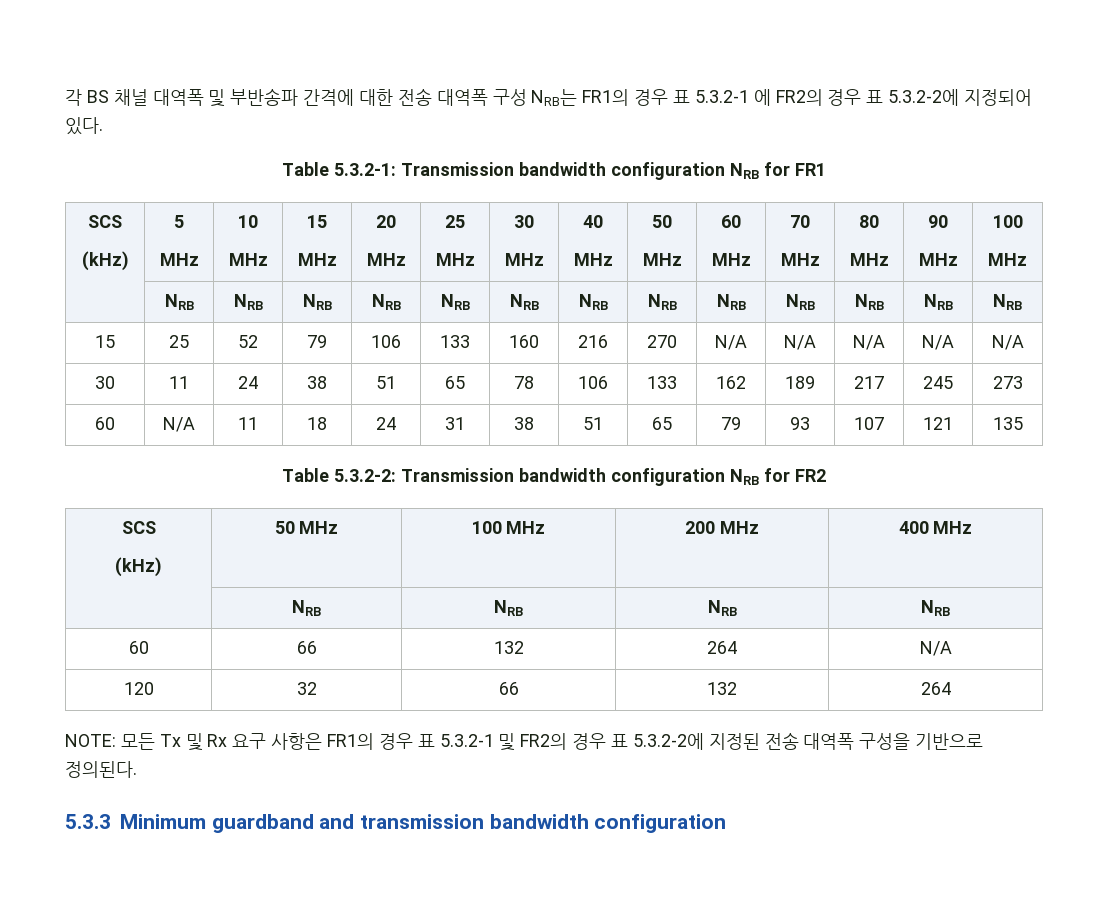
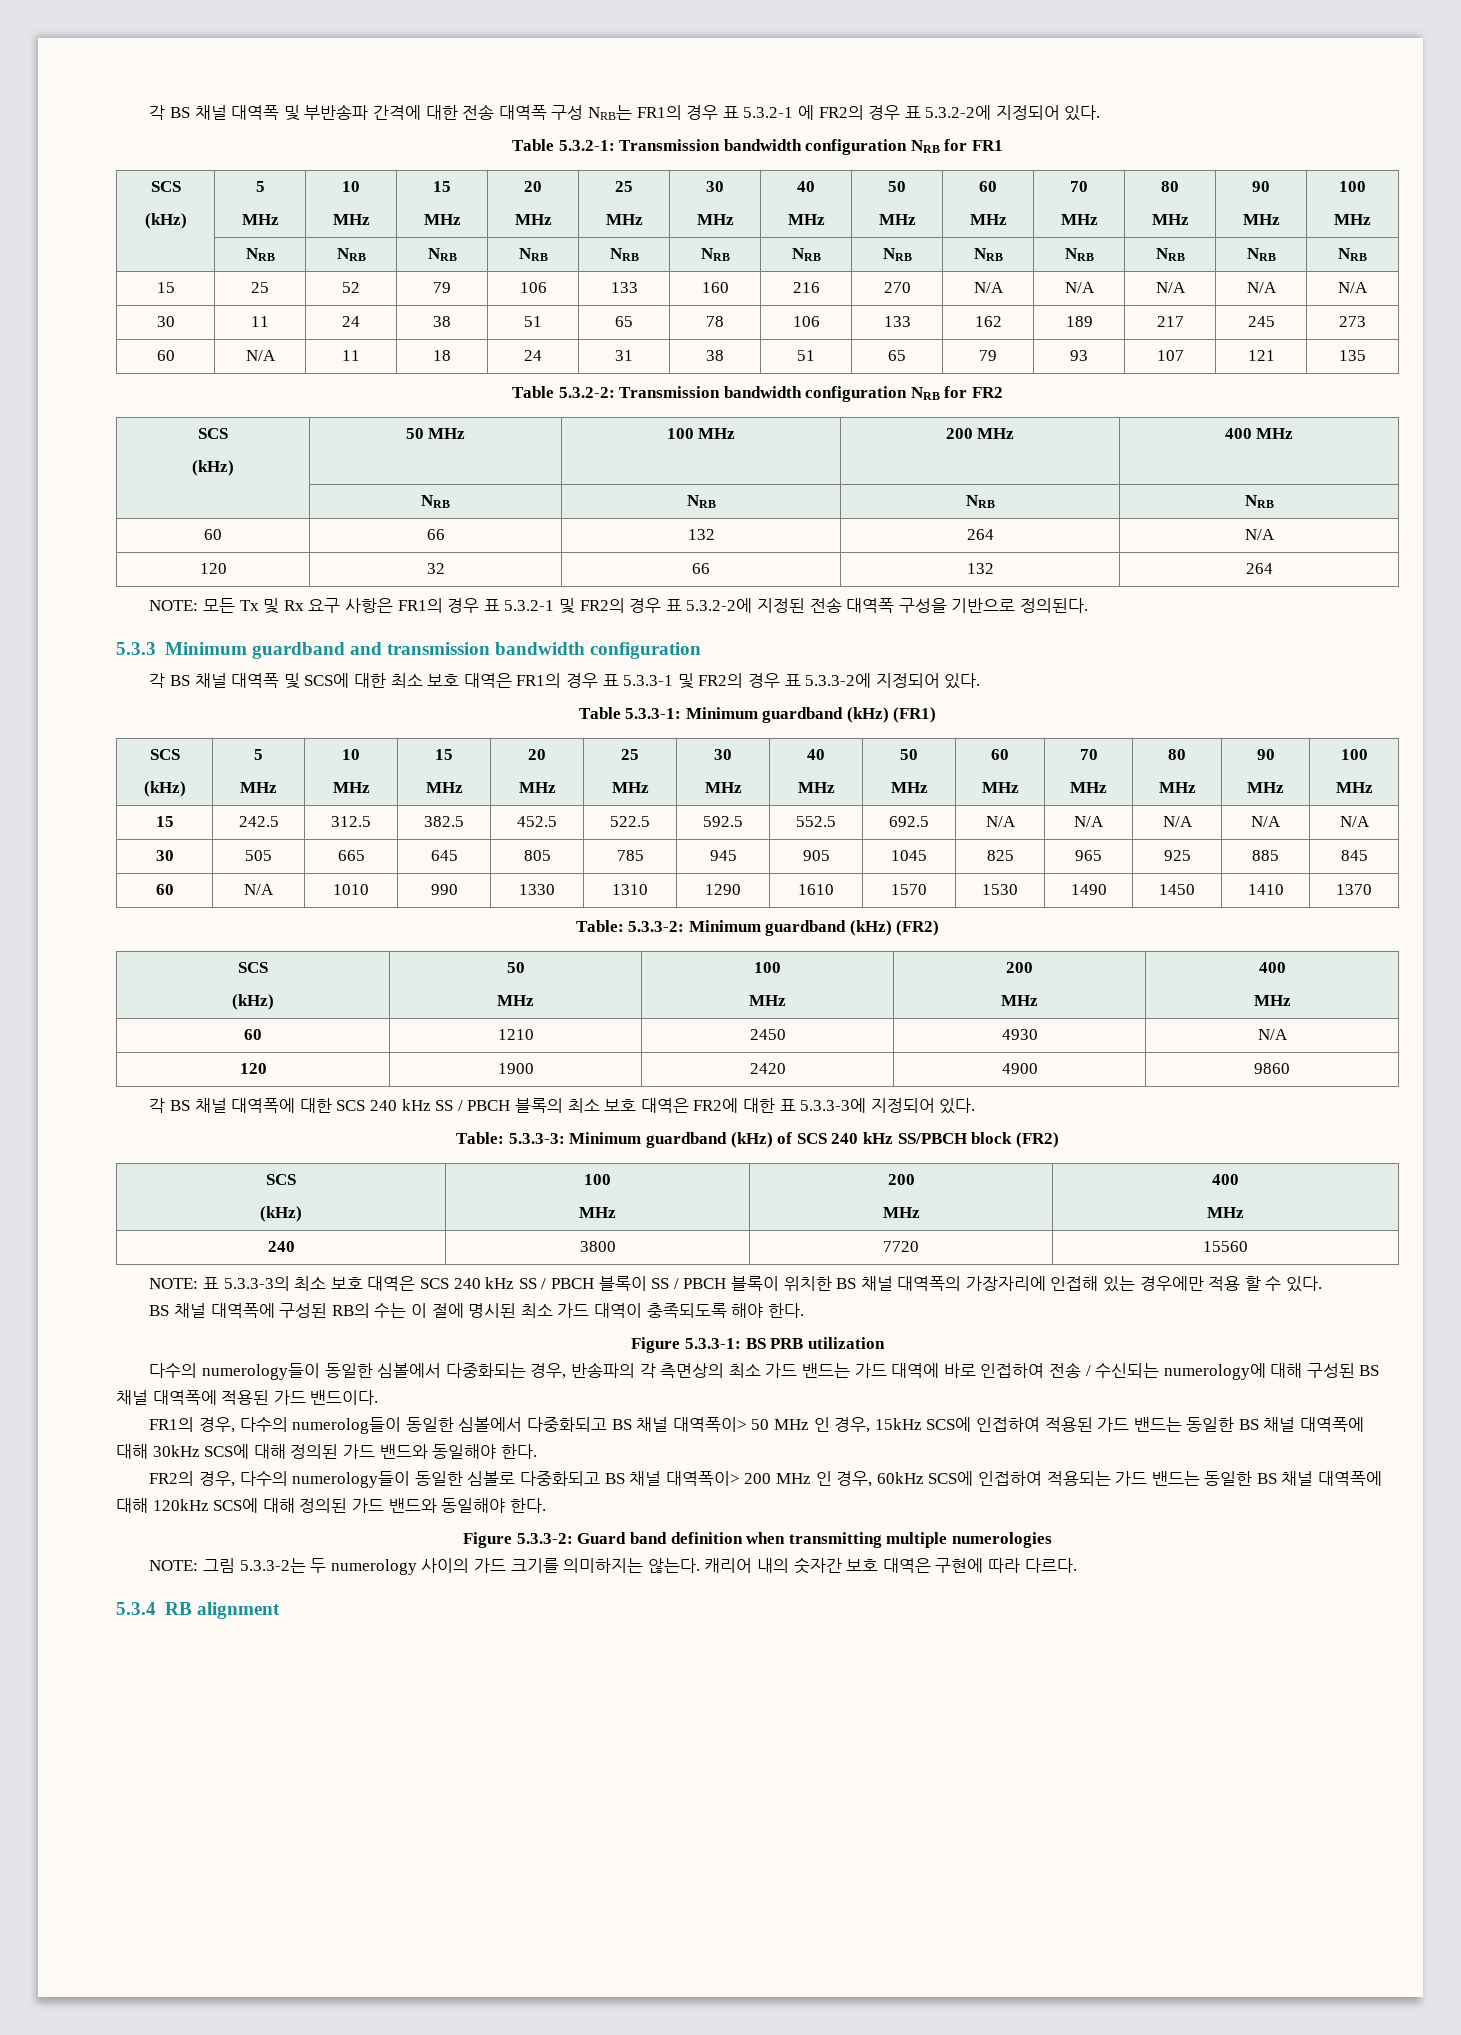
(727, 823) none -> [149,673,981,689] [578,707,937,723] [149,749,180,760] [143,781,186,797] [254,749,263,760] [240,782,277,793] [342,749,360,760] [332,782,370,793] [435,749,453,760] [425,782,463,793] [528,749,546,760] [518,782,556,793] [621,749,639,760] [611,782,649,793] [713,749,732,760] [704,782,742,793] [806,749,825,760] [797,782,835,793] [899,749,918,760] [890,782,928,793] [990,749,1009,760] [981,782,1019,793] [1079,749,1098,760] [1070,782,1107,793] [1168,749,1186,760] [1158,782,1196,793] [1256,749,1275,760] [1247,782,1284,793] [1340,749,1368,760] [1335,782,1373,793] [155,816,174,827] [238,816,279,827] [331,816,371,827] [424,816,464,827] [517,816,557,827] [610,816,650,827] [702,816,743,827] [795,816,836,827] [888,816,929,827] [985,816,1016,827] [1074,816,1104,827] [1162,816,1193,827] [1251,816,1281,827] [1339,816,1370,827] [155,850,174,861] [245,850,272,861] [337,850,365,861] [430,850,458,861] [523,850,551,861] [616,850,644,861] [709,850,737,861] [802,850,830,861] [890,850,927,861] [986,850,1014,861] [1075,850,1102,861] [1163,850,1191,861] [1252,850,1279,861] [1340,850,1368,861] [155,884,174,895] [244,884,274,895] [333,884,369,895] [430,884,458,895] [519,884,555,895] [612,884,648,895] [704,884,741,895] [797,884,834,895] [890,884,927,895] [981,884,1018,895] [1070,884,1107,895] [1159,884,1195,895] [1247,884,1284,895] [1336,884,1372,895] [575,920,940,936] [238,962,268,973] [232,994,274,1010] [506,962,525,973] [497,995,534,1006] [753,962,781,973] [748,995,786,1006] [1005,962,1033,973] [1000,995,1038,1006] [1258,962,1286,973] [1253,995,1291,1006] [244,1029,262,1040] [497,1029,534,1040] [749,1029,786,1040] [1001,1029,1038,1040] [1257,1029,1288,1040] [239,1063,267,1074] [497,1063,534,1074] [749,1063,786,1074] [1001,1063,1038,1074] [1254,1063,1290,1074] [149,1098,976,1114] [456,1132,1059,1148] [266,1174,296,1185] [260,1206,302,1222] [584,1174,611,1185] [579,1207,616,1218] [887,1174,915,1185] [882,1207,920,1218] [1212,1174,1239,1185] [1207,1207,1244,1218] [267,1241,295,1252] [579,1241,616,1252] [882,1241,919,1252] [1203,1241,1248,1252] [149,1276,1323,1292] [149,1303,804,1318] [631,1337,885,1353] [149,1362,1380,1380] [116,1390,379,1405] [149,1417,1365,1434] [116,1444,537,1459] [149,1471,1383,1488] [116,1498,546,1513] [463,1532,1052,1548] [149,1557,1077,1575] [116,1602,280,1619] // 각 BS 채널 대역폭 및 SCS에 대한 최소 보호 대역은 FR1의 경우 표 5.3.3-1 및 FR2의 경우 표 5.3.3-2에 지정되어 있다. // Table 5.3.3-1: Minimum guardband (kHz) (FR1) // SCS // (kHz) | 5 // MHz | 10 // MHz | 15 // MHz | 20 // MHz | 25 // MHz | 30 // MHz | 40 // MHz | 50 // MHz | 60 // MHz | 70 // MHz | 80 // MHz | 90 // MHz | 100 // MHz // 15 | 242.5 | 312.5 | 382.5 | 452.5 | 522.5 | 592.5 | 552.5 | 692.5 | N/A | N/A | N/A | N/A | N/A // 30 | 505 | 665 | 645 | 805 | 785 | 945 | 905 | 1045 | 825 | 965 | 925 | 885 | 845 // 60 | N/A | 1010 | 990 | 1330 | 1310 | 1290 | 1610 | 1570 | 1530 | 1490 | 1450 | 1410 | 1370 // Table: 5.3.3-2: Minimum guardband (kHz) (FR2) // SCS // (kHz) | 50 // MHz | 100 // MHz | 200 // MHz | 400 // MHz // 60 | 1210 | 2450 | 4930 | N/A // 120 | 1900 | 2420 | 4900 | 9860 // 각 BS 채널 대역폭에 대한 SCS 240 kHz SS / PBCH 블록의 최소 보호 대역은 FR2에 대한 표 5.3.3-3에 지정되어 있다. // Table: 5.3.3-3: Minimum guardband (kHz) of SCS 240 kHz SS/PBCH block (FR2) // SCS // (kHz) | 100 // MHz | 200 // MHz | 400 // MHz // 240 | 3800 | 7720 | 15560 // NOTE: 표 5.3.3-3의 최소 보호 대역은 SCS 240 kHz SS / PBCH 블록이 SS / PBCH 블록이 위치한 BS 채널 대역폭의 가장자리에 인접해 있는 경우에만 적용 할 수 있다. // BS 채널 대역폭에 구성된 RB의 수는 이 절에 명시된 최소 가드 대역이 충족되도록 해야 한다. // Figure 5.3.3-1: BS PRB utilization // 다수의 numerology들이 동일한 심볼에서 다중화되는 경우, 반송파의 각 측면상의 최소 가드 밴드는 가드 대역에 바로 인접하여 전송 / 수신되는 numerology에 대해 구성된 BS 채널 대역폭에 적용된 가드 밴드이다. // FR1의 경우, 다수의 numerolog들이 동일한 심볼에서 다중화되고 BS 채널 대역폭이> 50 MHz 인 경우, 15kHz SCS에 인접하여 적용된 가드 밴드는 동일한 BS 채널 대역폭에 대해 30kHz SCS에 대해 정의된 가드 밴드와 동일해야 한다. // FR2의 경우, 다수의 numerology들이 동일한 심볼로 다중화되고 BS 채널 대역폭이> 200 MHz 인 경우, 60kHz SCS에 인접하여 적용되는 가드 밴드는 동일한 BS 채널 대역폭에 대해 120kHz SCS에 대해 정의된 가드 밴드와 동일해야 한다. // Figure 5.3.3-2: Guard band definition when transmitting multiple numerologies // NOTE: 그림 5.3.3-2는 두 numerology 사이의 가드 크기를 의미하지는 않는다. 캐리어 내의 숫자간 보호 대역은 구현에 따라 다르다. // 5.3.4 RB alignment

